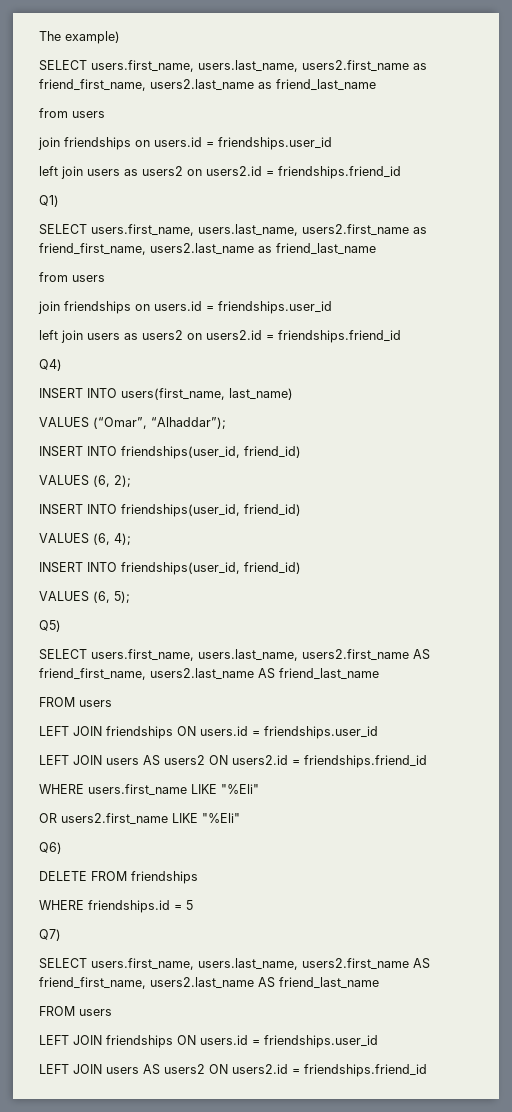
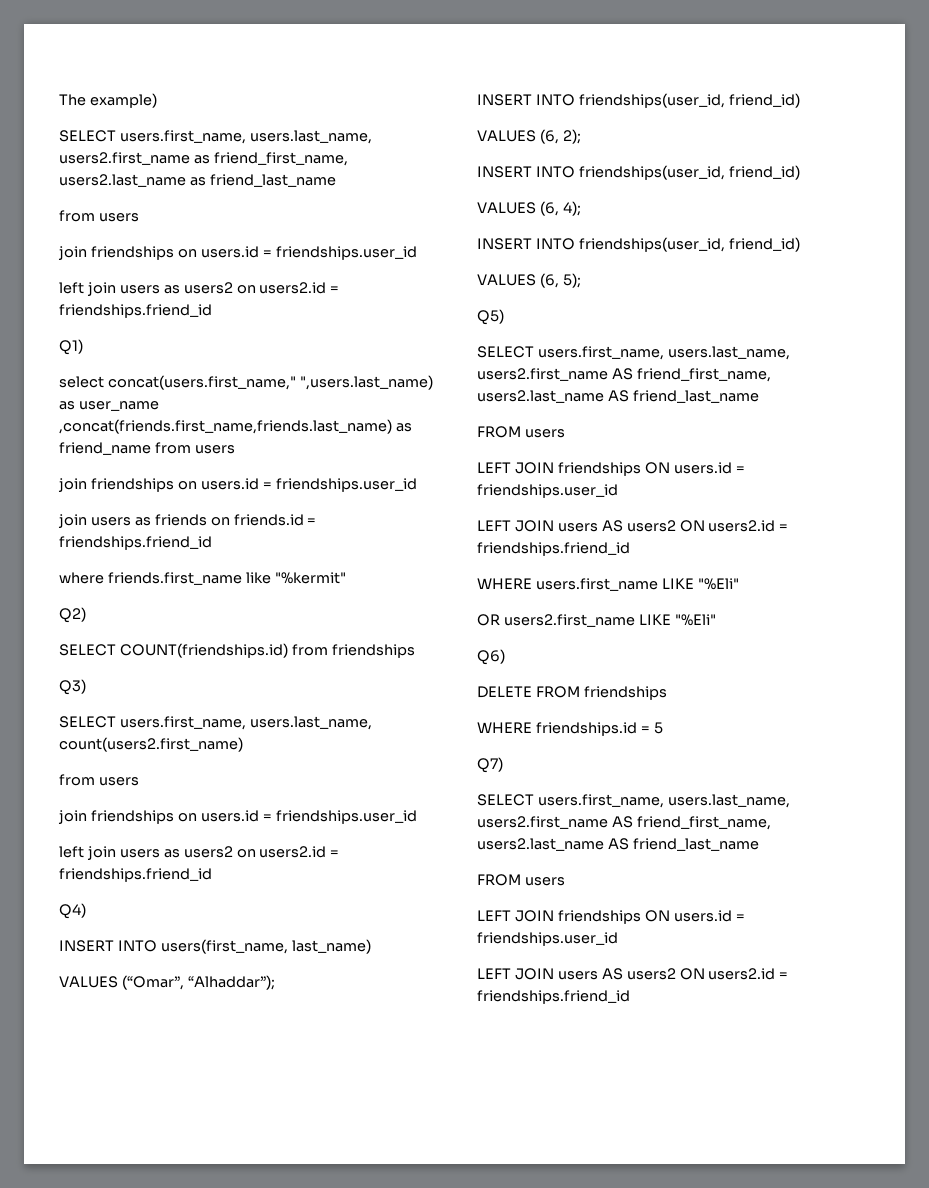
[39,224,427,236] [39,243,376,255] SELECT users.first_name, users.last_name, users2.first_name as friend_first_name, users2.last_name as friend_last_name -> [59,375,433,390] [59,401,159,411] [59,419,412,434] [59,442,235,455] [58,478,417,492] [58,514,317,528] [59,536,212,550] [59,572,346,585] [59,607,86,623] [59,643,415,658] [59,679,86,695] [59,716,372,730] [59,737,243,752] select concat(users.first_name," ",users.last_name) as user_name ,concat(friends.first_name,friends.last_name) as friend_name from users // join friendships on users.id = friendships.user_id // join users as friends on friends.id = friendships.friend_id // where friends.first_name like "%kermit" // Q2) // SELECT COUNT(friendships.id) from friendships // Q3) // SELECT users.first_name, users.last_name, count(users2.first_name)

